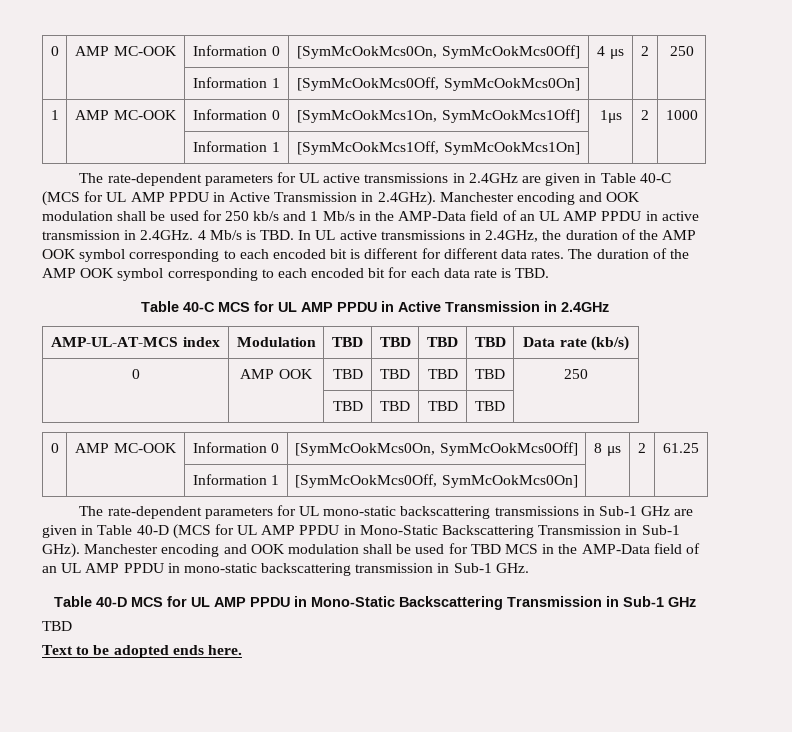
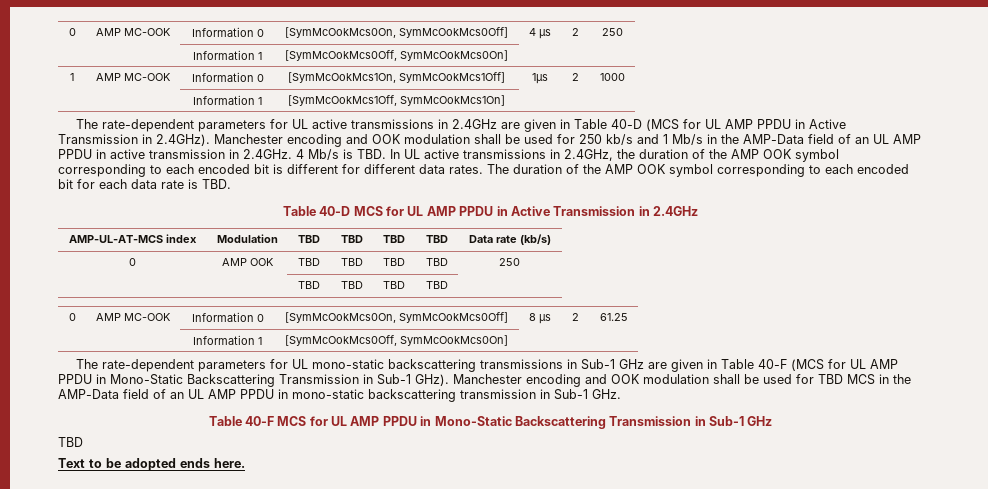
[639,173,671,183] 40-C -> [610,119,642,129] 40-D
[183,302,215,312] 40-C -> [319,206,351,216] 40-D
[136,525,169,535] 40-D -> [757,359,787,369] 40-F
[96,597,127,607] 40-D -> [244,416,274,426] 40-F

